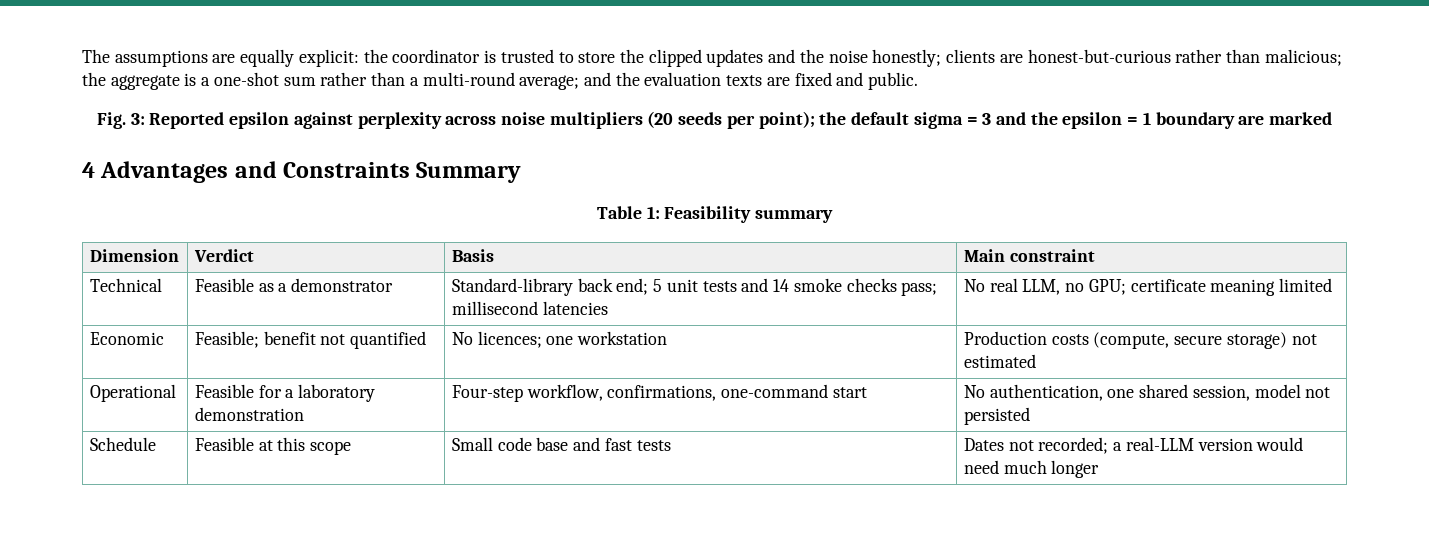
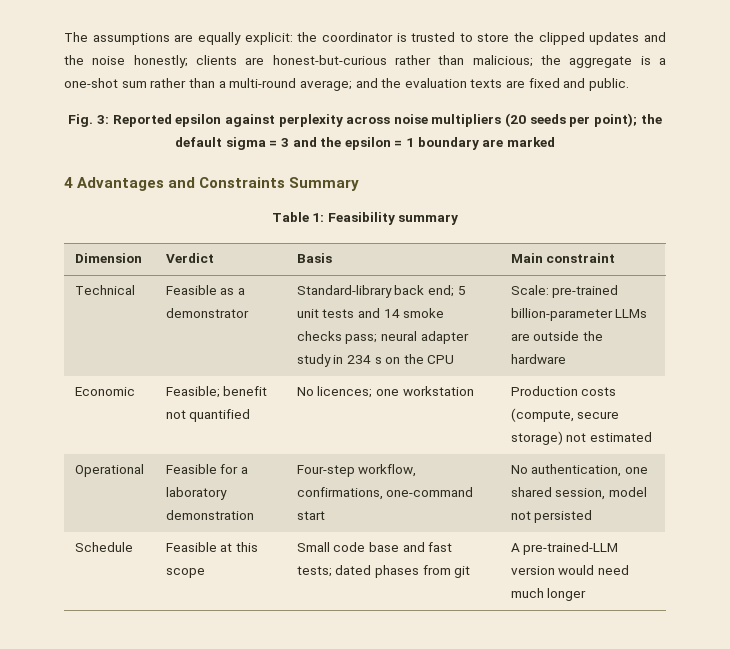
[451,301,608,315] [963,278,1333,296] millisecond latencies | No real LLM, no GPU; certificate meaning limited -> [380,331,469,344] [296,354,455,367] [510,285,619,298] [510,308,648,321] [510,331,603,341] [510,354,566,364] neural adapter study in 234 s on the CPU | Scale: pre-trained billion-parameter LLMs are outside the hardware
[636,440,671,451] [963,437,1194,454] tests | Dates not recorded; a real-LLM -> [296,565,471,578] [510,542,619,555] tests; dated phases from git | A pre-trained-LLM

